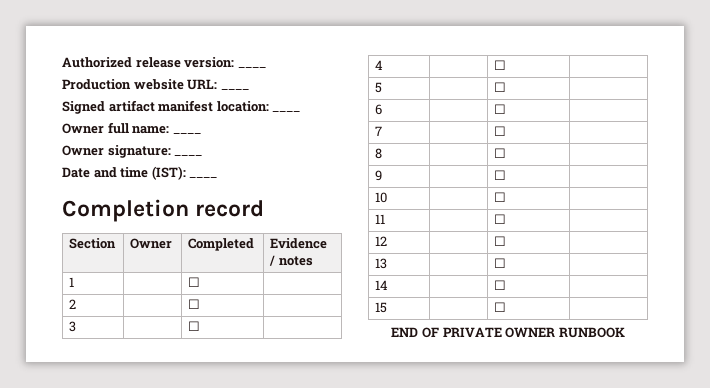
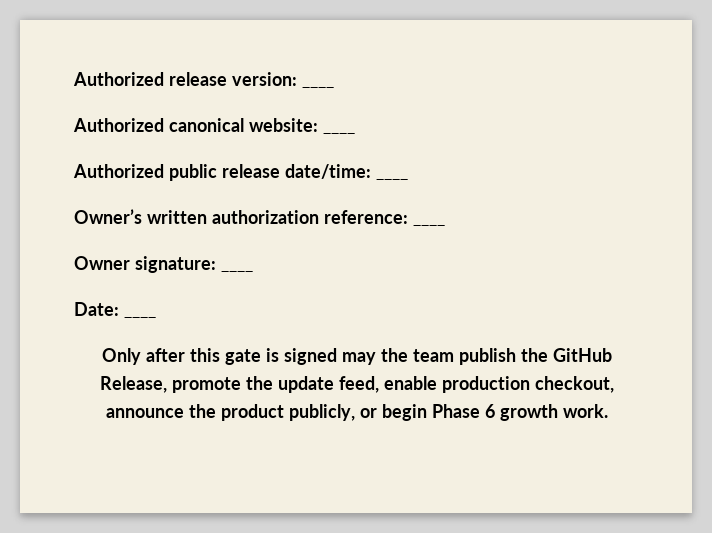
[62,79,249,90] [62,100,301,114] [62,122,201,134] [62,145,203,158] [62,166,218,180] [62,199,265,222] [69,238,117,249] [130,238,173,249] [188,238,255,251] [270,238,328,249] [269,255,313,266] [69,277,75,287] [188,277,201,287] [69,299,77,309] [188,299,201,309] [69,321,77,332] [188,321,201,331] [375,60,384,70] [494,60,507,70] [375,82,383,93] [494,82,507,92] [375,104,383,115] [494,104,507,114] [375,126,383,136] [494,126,507,136] [375,148,383,159] [494,148,507,158] [375,170,383,181] [494,170,507,180] [375,192,388,203] [494,192,507,202] [375,214,386,224] [494,214,507,224] [375,236,388,246] [494,236,507,246] [375,258,388,269] [494,258,507,268] [375,280,389,290] [494,280,507,290] [375,302,388,313] [494,302,507,312] [391,327,625,338] Production website URL: ____ // Signed artifact manifest location: ____ // Owner full name: ____ // Owner signature: ____ // Date and time (IST): ____ // Completion record // Section | Owner | Completed | Evidence / notes // 1 | | ☐ | // 2 | | ☐ | // 3 | | ☐ | // 4 | | ☐ | // 5 | | ☐ | // 6 | | ☐ | // 7 | | ☐ | // 8 | | ☐ | // 9 | | ☐ | // 10 | | ☐ | // 11 | | ☐ | // 12 | | ☐ | // 13 | | ☐ | // 14 | | ☐ | // 15 | | ☐ | // END OF PRIVATE OWNER RUNBOOK -> [73,118,318,132] [323,132,355,134] [73,164,408,181] [74,209,408,224] [413,224,445,226] [74,256,253,273] [74,302,119,316] [124,316,156,318] [101,348,612,365] [99,376,614,393] [105,404,608,421] Authorized canonical website: ____ // Authorized public release date/time: ____ // Owner’s written authorization reference: ____ // Owner signature: ____ // Date: ____ // Only after this gate is signed may the team publish the GitHub Release, promote the update feed, enable production checkout, announce the product publicly, or begin Phase 6 growth work.

